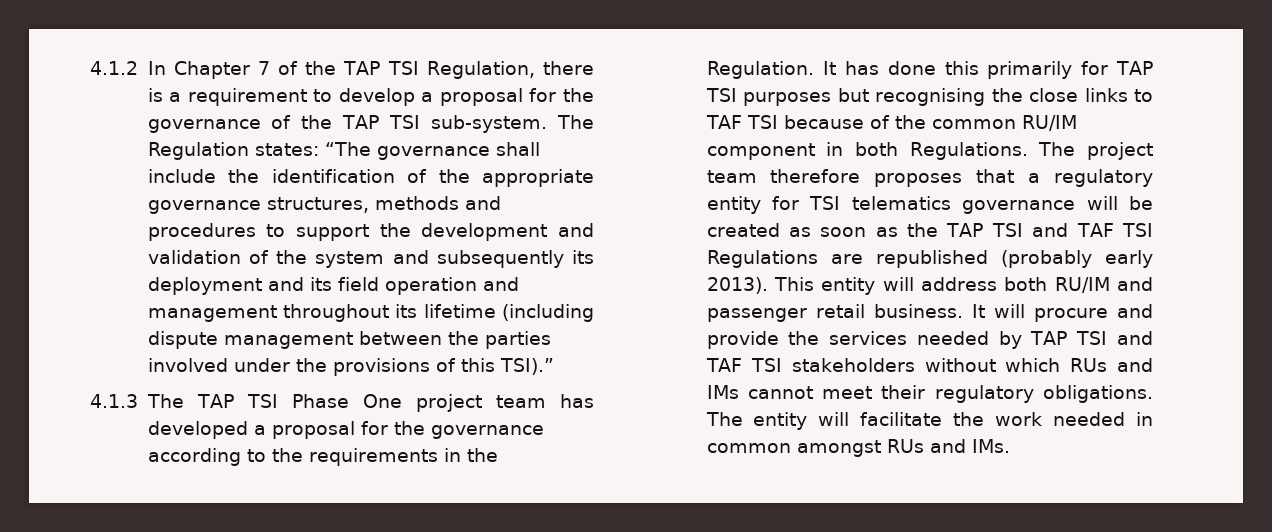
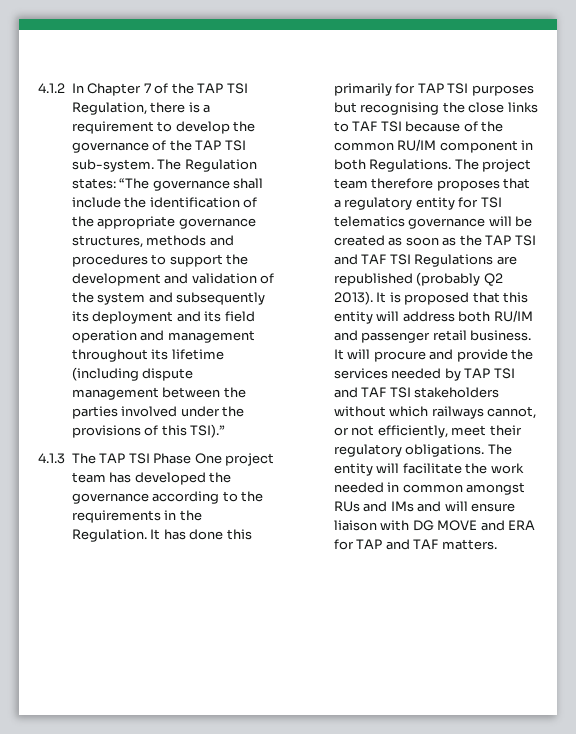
[421,88,557,106] a proposal for -> (230, 127) none
[253,421,388,439] a proposal for -> (206, 478) none
[1105,250,1153,268] [706,277,814,294] early 2013). This -> [483,273,503,286] [333,291,529,305] Q2 2013). It is proposed that this
[1070,358,1153,372] [706,385,813,399] RUs and IMs cannot -> [431,406,537,419] [333,425,448,438] railways cannot, or not efficiently,
[971,439,1010,453] IMs. -> [390,501,516,512] [333,520,536,531] [333,539,497,550] IMs and will ensure liaison with DG MOVE and ERA for TAP and TAF matters.

